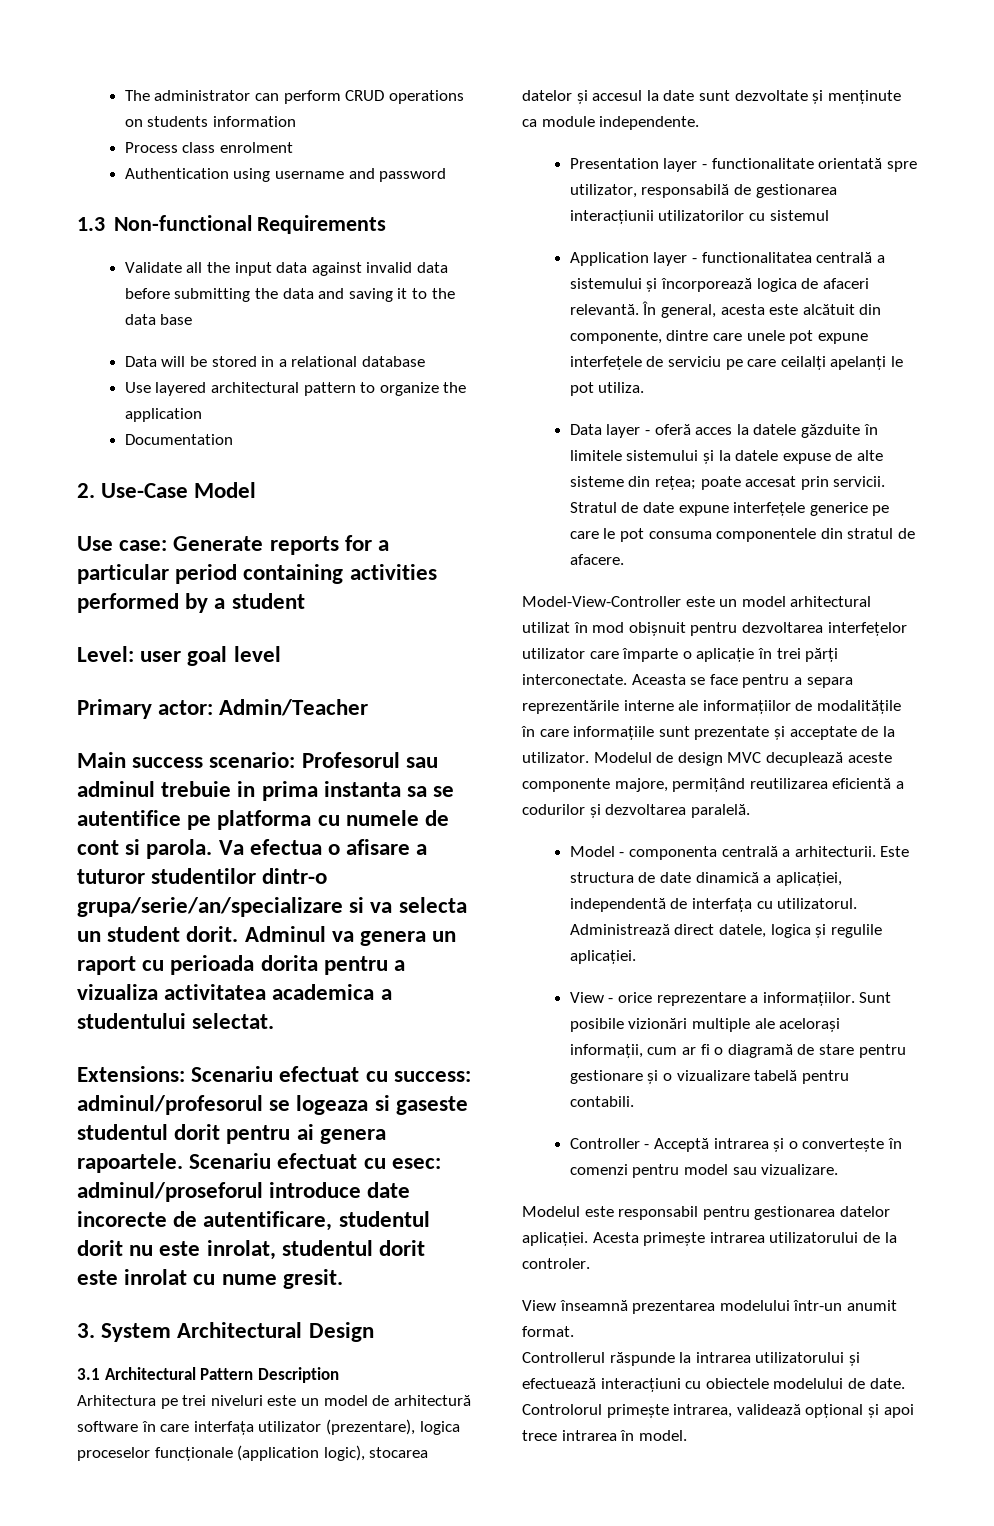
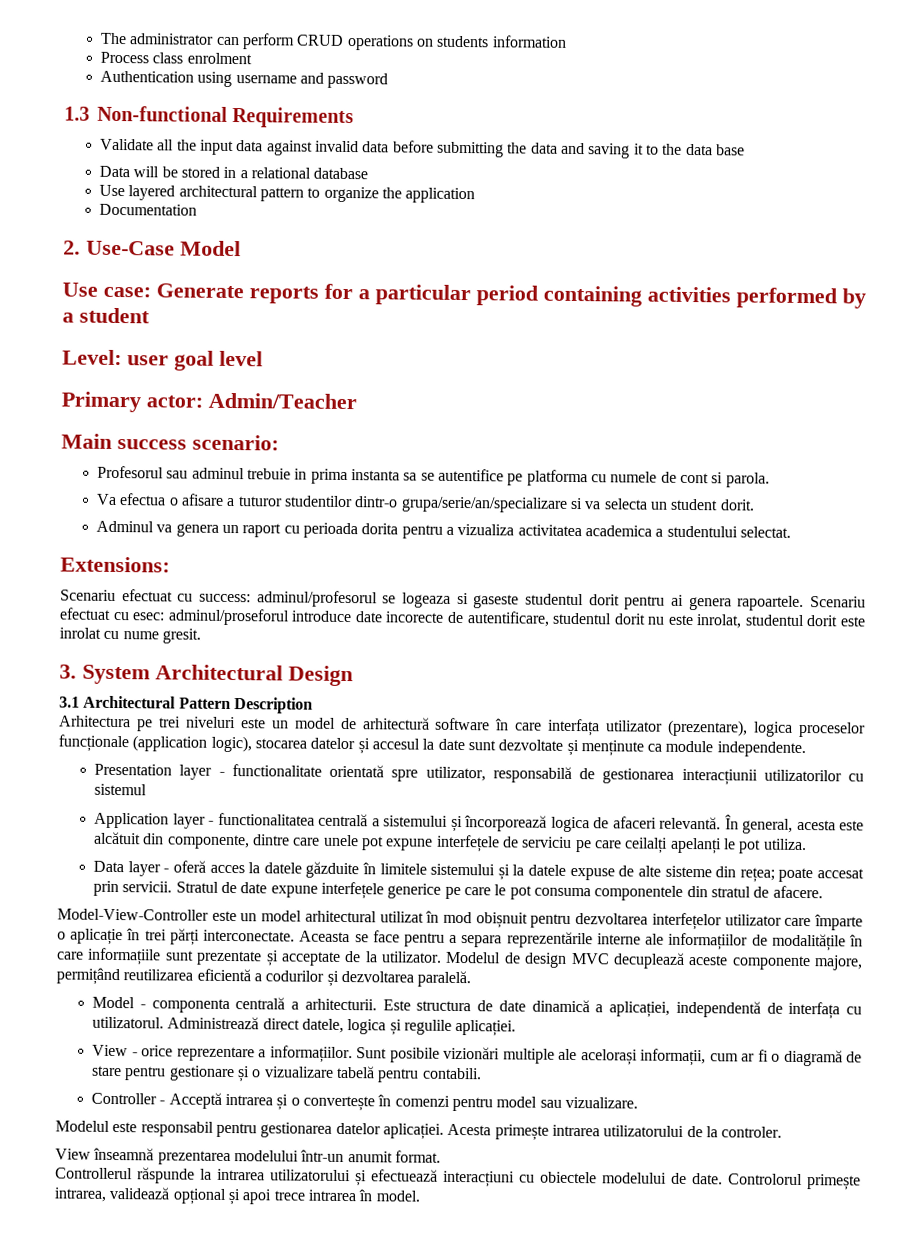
(296, 760) none -> (279, 442) //
(213, 849) none -> (770, 480) //
(239, 934) none -> (755, 505) //
(185, 1074) none -> (170, 564) //

